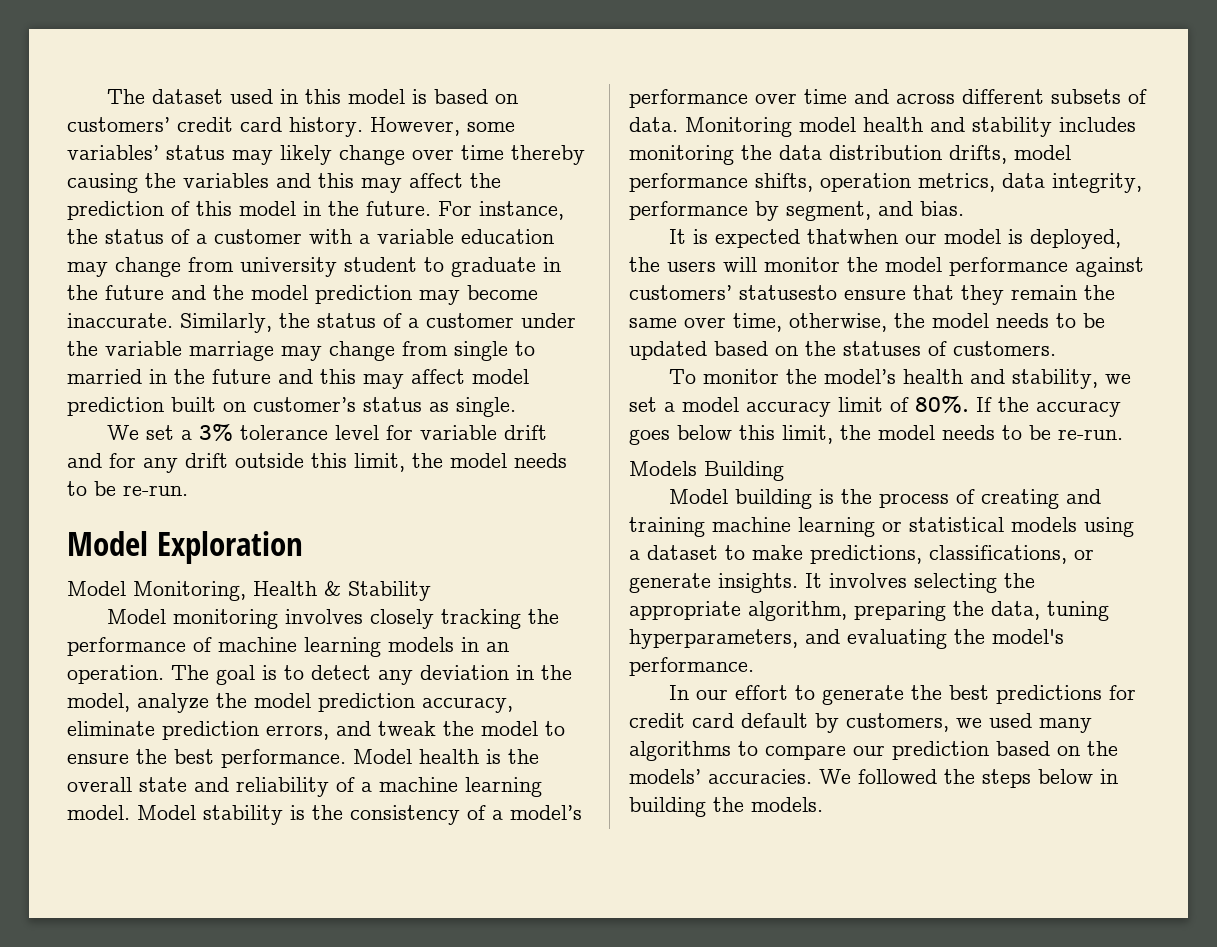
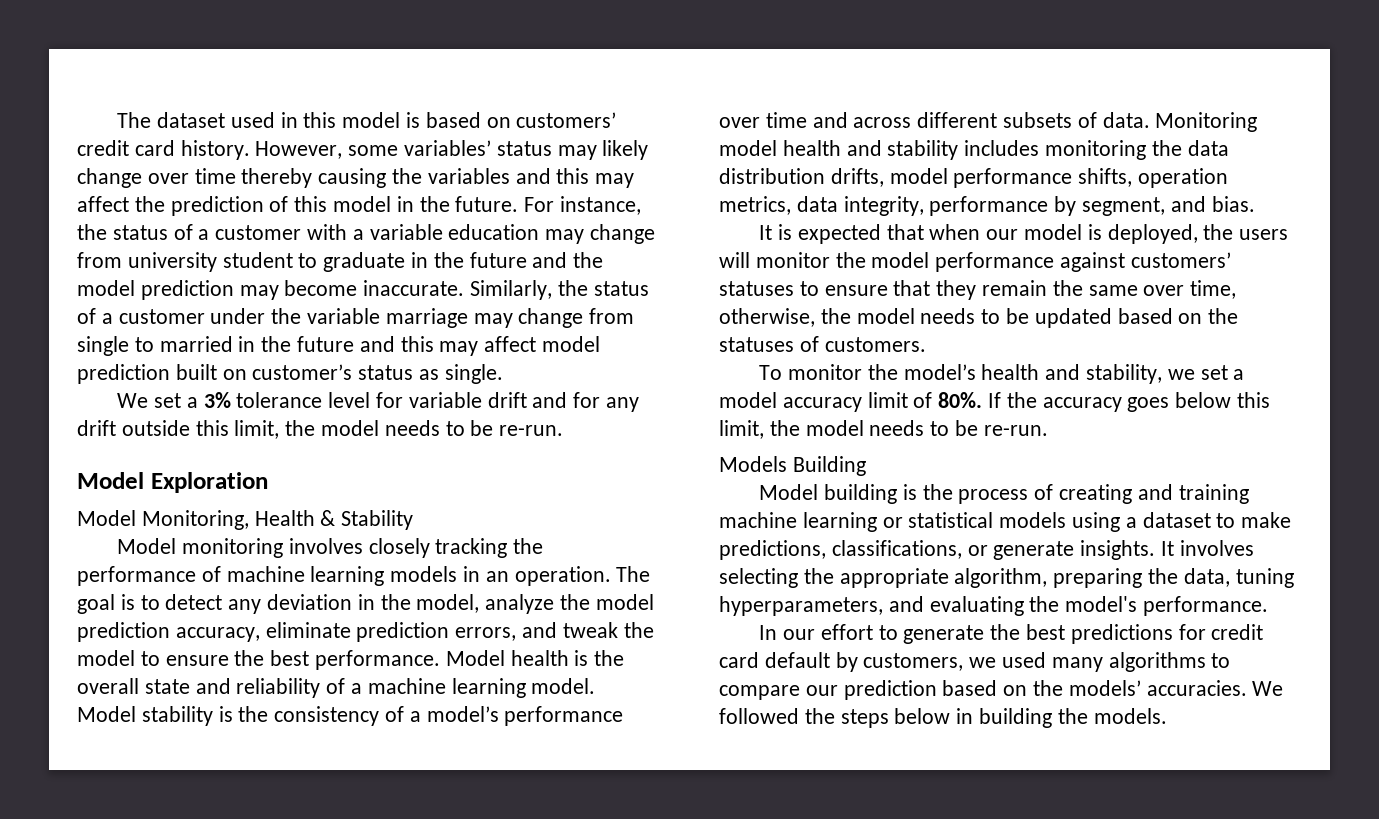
[807,229,899,244] thatwhen -> [886,224,981,240] that when
[739,285,837,300] statusesto -> [719,281,819,296] statuses to

